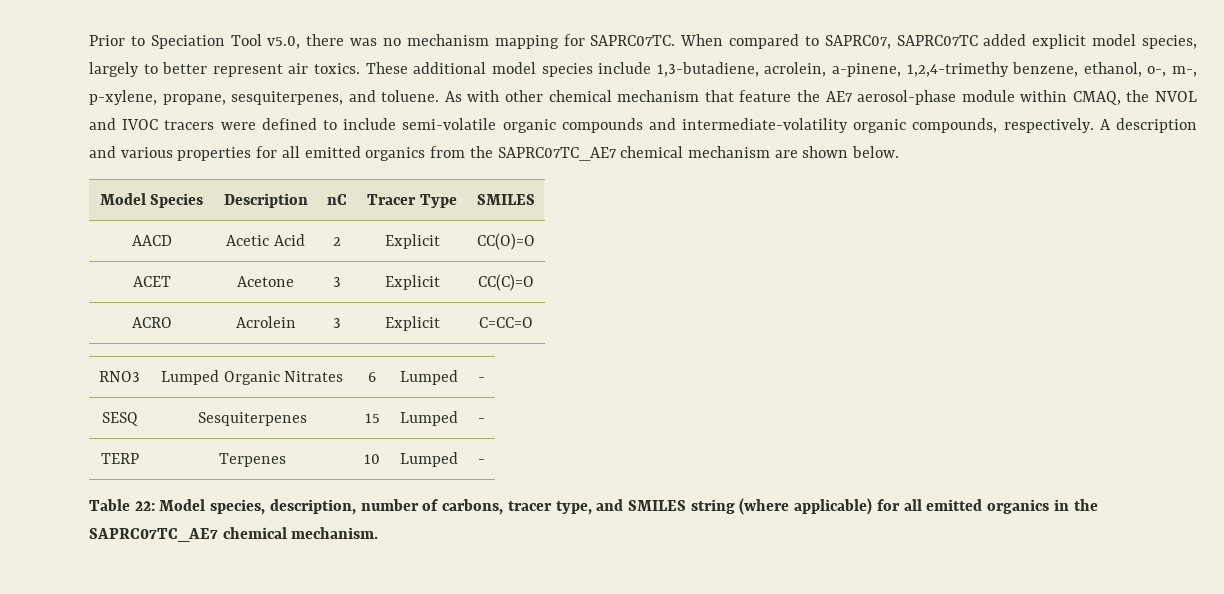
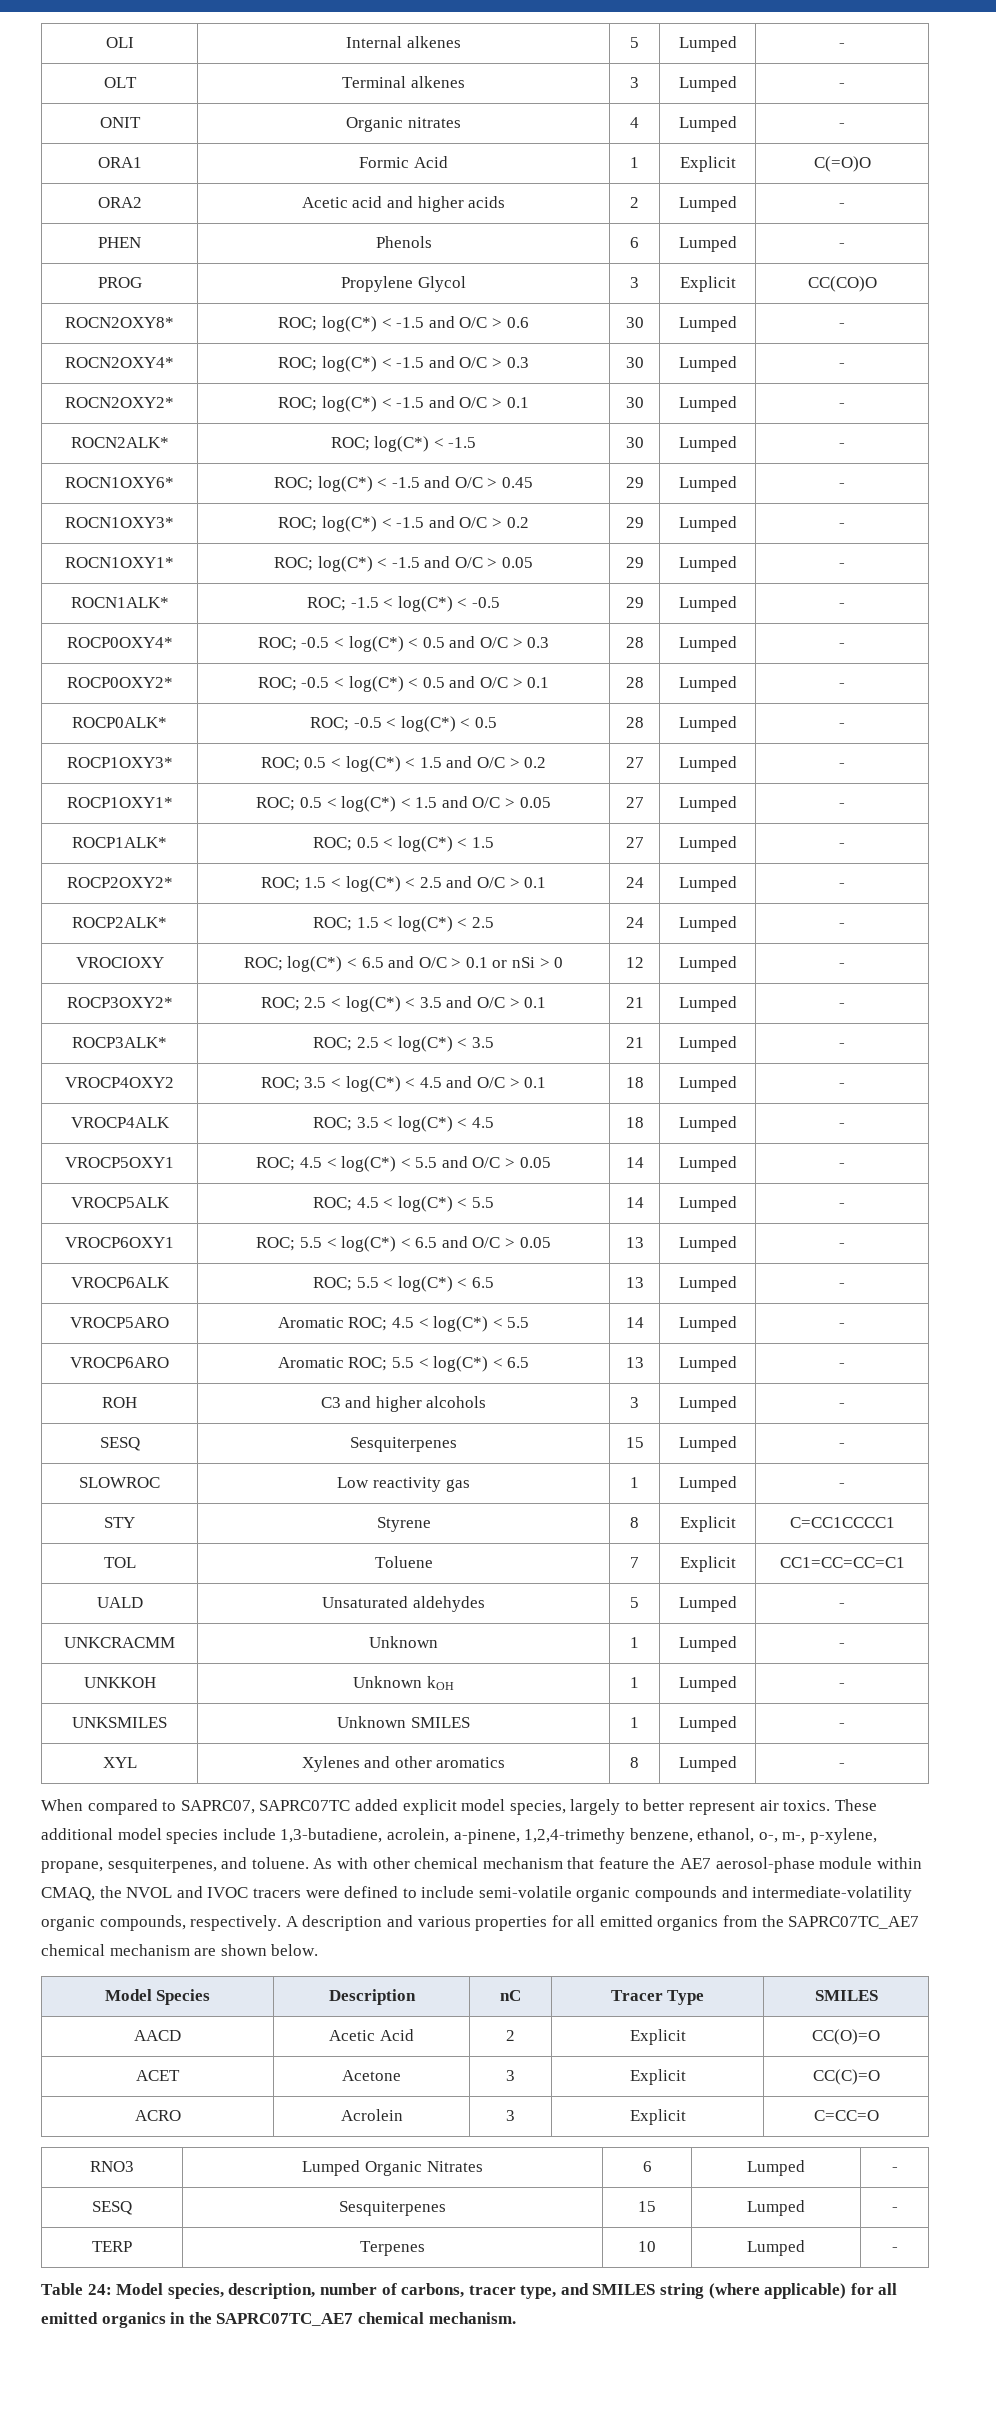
[89,34,676,49] Prior to Speciation Tool v5.0, there was no mechanism mapping for SAPRC07TC. -> [105,37,134,48] [346,36,461,48] [630,37,639,48] [678,36,737,52] [839,43,845,48] [103,77,137,88] [342,76,465,88] [630,77,639,88] [678,76,737,92] [839,83,845,88] [99,117,141,128] [346,117,461,132] [630,117,639,128] [678,116,737,132] [839,123,845,128] [97,157,142,168] [359,156,448,168] [630,157,639,168] [679,156,736,172] [813,156,871,172] [97,197,142,208] [301,196,506,212] [630,197,639,208] [678,196,737,212] [839,203,845,208] [98,237,141,248] [375,236,432,248] [630,237,639,248] [678,236,737,252] [839,243,845,248] [97,277,142,288] [341,276,466,292] [630,277,639,288] [679,276,736,292] [807,276,877,292] [65,317,174,328] [278,316,529,332] [625,317,644,328] [678,316,737,332] [839,323,845,328] [65,357,174,368] [278,356,529,372] [625,357,644,368] [678,356,737,372] [839,363,845,368] [65,397,174,408] [278,396,529,412] [625,397,644,408] [678,396,737,412] [839,403,845,408] [70,437,169,448] [330,436,477,452] [625,437,644,448] [678,436,737,452] [839,443,845,448] [65,477,174,488] [273,476,534,492] [625,477,644,488] [678,476,737,492] [839,483,845,488] [65,517,174,528] [278,516,529,532] [625,517,644,528] [678,516,737,532] [839,523,845,528] [65,557,174,568] [273,556,534,572] [625,557,644,568] [678,556,737,572] [839,563,845,568] [70,597,169,608] [307,596,500,612] [625,597,644,608] [678,596,737,612] [839,603,845,608] [66,637,173,648] [257,636,550,652] [625,637,644,648] [678,636,737,652] [839,643,845,648] [66,677,173,688] [257,676,550,692] [625,677,644,688] [678,676,737,692] [839,683,845,688] [72,717,167,728] [310,716,497,732] [625,717,644,728] [678,716,737,732] [839,723,845,728] [66,757,173,768] [260,756,547,772] [625,757,644,768] [678,756,737,772] [839,763,845,768] [66,797,173,808] [256,796,551,812] [625,797,644,808] [678,796,737,812] [839,803,845,808] [72,837,167,848] [313,836,494,852] [625,837,644,848] [678,836,737,852] [839,843,845,848] [66,877,173,888] [260,876,547,892] [625,877,644,888] [678,876,737,892] [839,883,845,888] [72,917,167,928] [313,916,494,932] [625,917,644,928] [678,916,737,932] [839,923,845,928] [75,957,164,968] [243,956,564,972] [625,957,644,968] [678,956,737,972] [839,963,845,968] [66,997,173,1008] [260,996,547,1012] [625,997,644,1008] [678,996,737,1012] [839,1003,845,1008] [72,1037,167,1048] [313,1036,494,1052] [625,1037,644,1048] [678,1036,737,1052] [839,1043,845,1048] [65,1077,174,1088] [260,1076,547,1092] [625,1077,644,1088] [678,1076,737,1092] [839,1083,845,1088] [70,1117,170,1128] [313,1116,494,1132] [625,1117,644,1128] [678,1116,737,1132] [839,1123,845,1128] [65,1157,174,1168] [256,1156,551,1172] [625,1157,644,1168] [678,1156,737,1172] [839,1163,845,1168] [70,1197,170,1208] [313,1196,494,1212] [625,1197,644,1208] [678,1196,737,1212] [839,1203,845,1208] [65,1237,174,1248] [256,1236,551,1252] [625,1237,644,1248] [678,1236,737,1252] [839,1243,845,1248] [70,1277,170,1288] [313,1276,494,1292] [625,1277,644,1288] [678,1276,737,1292] [839,1283,845,1288] [70,1317,169,1328] [277,1316,530,1332] [625,1317,644,1328] [678,1316,737,1332] [839,1323,845,1328] [70,1357,169,1368] [277,1356,530,1372] [625,1357,644,1368] [678,1356,737,1372] [839,1363,845,1368] [102,1397,137,1408] [320,1396,487,1412] [630,1397,639,1408] [678,1396,737,1412] [839,1403,845,1408] [99,1437,140,1451] [350,1437,457,1452] [625,1437,644,1448] [678,1436,737,1452] [839,1443,845,1448] [79,1477,160,1488] [337,1477,470,1492] [630,1477,639,1488] [678,1476,737,1492] [839,1483,845,1488] [104,1517,135,1528] [376,1517,431,1532] [630,1517,639,1528] [679,1516,736,1532] [789,1517,895,1528] [103,1557,136,1568] [374,1556,433,1568] [630,1557,639,1568] [679,1556,736,1572] [779,1557,905,1568] [96,1597,143,1608] [322,1596,485,1612] [630,1597,639,1608] [678,1596,737,1612] [839,1603,845,1608] [64,1637,175,1648] [369,1636,438,1648] [630,1637,639,1648] [678,1636,737,1652] [839,1643,845,1648] [83,1677,156,1688] [353,1676,454,1690] [630,1677,639,1688] [678,1676,737,1692] [839,1683,845,1688] [72,1717,167,1728] [337,1716,470,1728] [630,1717,639,1728] [678,1716,737,1732] [839,1723,845,1728] [102,1757,137,1768] [301,1756,506,1772] [630,1757,639,1768] [678,1756,737,1772] [839,1763,845,1768] OLI | Internal alkenes | 5 | Lumped | - // OLT | Terminal alkenes | 3 | Lumped | - // ONIT | Organic nitrates | 4 | Lumped | - // ORA1 | Formic Acid | 1 | Explicit | C(=O)O // ORA2 | Acetic acid and higher acids | 2 | Lumped | - // PHEN | Phenols | 6 | Lumped | - // PROG | Propylene Glycol | 3 | Explicit | CC(CO)O // ROCN2OXY8* | ROC; log(C*) < -1.5 and O/C > 0.6 | 30 | Lumped | - // ROCN2OXY4* | ROC; log(C*) < -1.5 and O/C > 0.3 | 30 | Lumped | - // ROCN2OXY2* | ROC; log(C*) < -1.5 and O/C > 0.1 | 30 | Lumped | - // ROCN2ALK* | ROC; log(C*) < -1.5 | 30 | Lumped | - // ROCN1OXY6* | ROC; log(C*) < -1.5 and O/C > 0.45 | 29 | Lumped | - // ROCN1OXY3* | ROC; log(C*) < -1.5 and O/C > 0.2 | 29 | Lumped | - // ROCN1OXY1* | ROC; log(C*) < -1.5 and O/C > 0.05 | 29 | Lumped | - // ROCN1ALK* | ROC; -1.5 < log(C*) < -0.5 | 29 | Lumped | - // ROCP0OXY4* | ROC; -0.5 < log(C*) < 0.5 and O/C > 0.3 | 28 | Lumped | - // ROCP0OXY2* | ROC; -0.5 < log(C*) < 0.5 and O/C > 0.1 | 28 | Lumped | - // ROCP0ALK* | ROC; -0.5 < log(C*) < 0.5 | 28 | Lumped | - // ROCP1OXY3* | ROC; 0.5 < log(C*) < 1.5 and O/C > 0.2 | 27 | Lumped | - // ROCP1OXY1* | ROC; 0.5 < log(C*) < 1.5 and O/C > 0.05 | 27 | Lumped | - // ROCP1ALK* | ROC; 0.5 < log(C*) < 1.5 | 27 | Lumped | - // ROCP2OXY2* | ROC; 1.5 < log(C*) < 2.5 and O/C > 0.1 | 24 | Lumped | - // ROCP2ALK* | ROC; 1.5 < log(C*) < 2.5 | 24 | Lumped | - // VROCIOXY | ROC; log(C*) < 6.5 and O/C > 0.1 or nSi > 0 | 12 | Lumped | - // ROCP3OXY2* | ROC; 2.5 < log(C*) < 3.5 and O/C > 0.1 | 21 | Lumped | - // ROCP3ALK* | ROC; 2.5 < log(C*) < 3.5 | 21 | Lumped | - // VROCP4OXY2 | ROC; 3.5 < log(C*) < 4.5 and O/C > 0.1 | 18 | Lumped | - // VROCP4ALK | ROC; 3.5 < log(C*) < 4.5 | 18 | Lumped | - // VROCP5OXY1 | ROC; 4.5 < log(C*) < 5.5 and O/C > 0.05 | 14 | Lumped | - // VROCP5ALK | ROC; 4.5 < log(C*) < 5.5 | 14 | Lumped | - // VROCP6OXY1 | ROC; 5.5 < log(C*) < 6.5 and O/C > 0.05 | 13 | Lumped | - // VROCP6ALK | ROC; 5.5 < log(C*) < 6.5 | 13 | Lumped | - // VROCP5ARO | Aromatic ROC; 4.5 < log(C*) < 5.5 | 14 | Lumped | - // VROCP6ARO | Aromatic ROC; 5.5 < log(C*) < 6.5 | 13 | Lumped | - // ROH | C3 and higher alcohols | 3 | Lumped | - // SESQ | Sesquiterpenes | 15 | Lumped | - // SLOWROC | Low reactivity gas | 1 | Lumped | - // STY | Styrene | 8 | Explicit | C=CC1CCCC1 // TOL | Toluene | 7 | Explicit | CC1=CC=CC=C1 // UALD | Unsaturated aldehydes | 5 | Lumped | - // UNKCRACMM | Unknown | 1 | Lumped | - // UNKKOH | Unknown kOH | 1 | Lumped | - // UNKSMILES | Unknown SMILES | 1 | Lumped | - // XYL | Xylenes and other aromatics | 8 | Lumped | - //
[134,501,155,511] 22: -> [87,2284,112,2295] 24:

